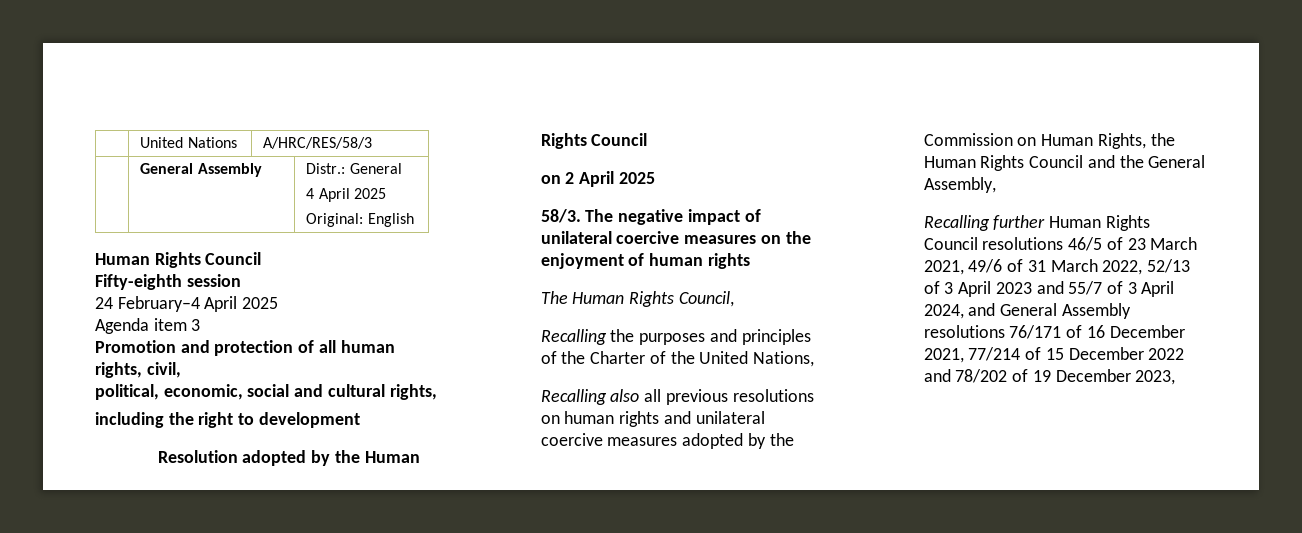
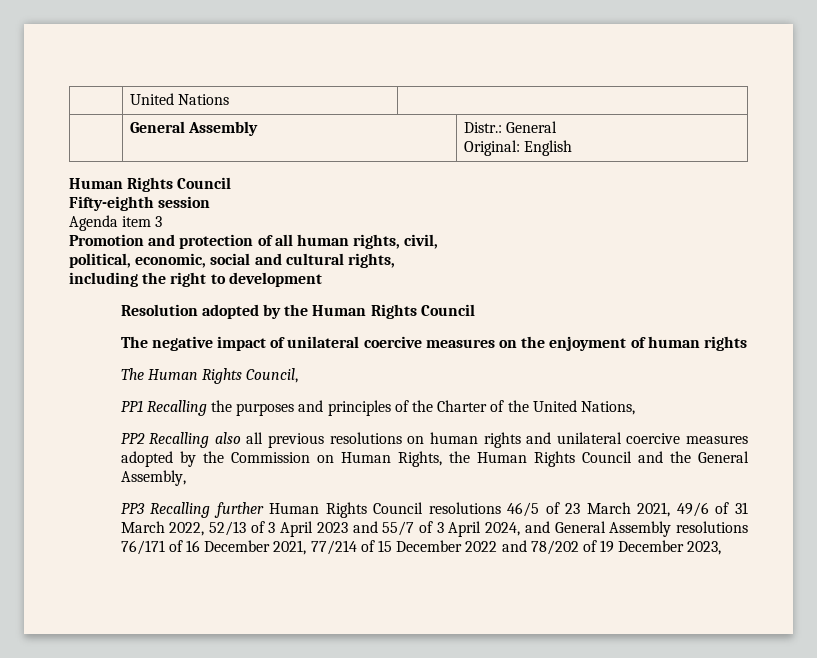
[263,137,373,149] A/HRC/RES/58/3 -> (230, 99) none
[306,188,387,202] // 4 April 2025 -> (558, 127) none
[95,296,279,312] // 24 February–4 April 2025 -> (211, 202) none
[540,171,655,187] [540,209,581,223] on 2 April 2025 // 58/3. -> (475, 310) none
(734, 299) none -> [120,400,143,412] PP1
(815, 359) none -> [120,433,145,444] PP2
(996, 185) none -> [120,503,145,514] PP3

